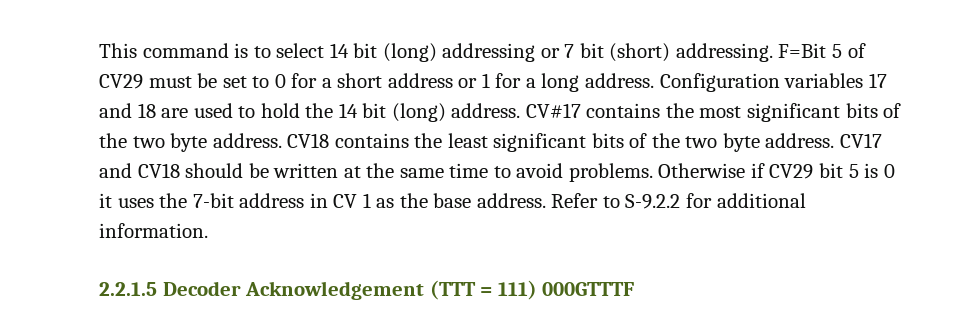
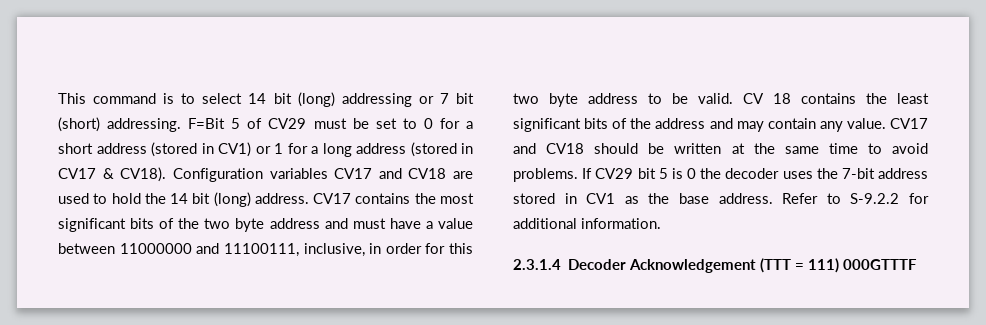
(453, 80) none -> [151,142,251,157] (stored in CV1)
[585,73,887,92] [99,103,156,118] address. Configuration variables 17 and 18 -> [356,142,473,157] [58,167,447,182] address (stored in CV17 & CV18). Configuration variables CV17 and CV18
[525,103,581,118] CV#17 -> [313,193,352,204] CV17
[212,133,330,148] address. CV18 -> [269,218,473,229] [58,243,473,257] [513,93,791,107] address and must have a value between 11000000 and 11100111, inclusive, in order for this two byte address to be valid. CV 18
[685,133,835,152] two byte address. -> [655,118,886,132] address and may contain any value.
[658,163,765,178] Otherwise if -> [582,168,593,179] If
[99,193,112,208] it -> [700,168,780,179] the decoder
[309,193,371,208] in CV 1 -> [513,193,616,204] stored in CV1
[99,282,157,296] 2.2.1.5 -> [513,259,561,270] 2.3.1.4

